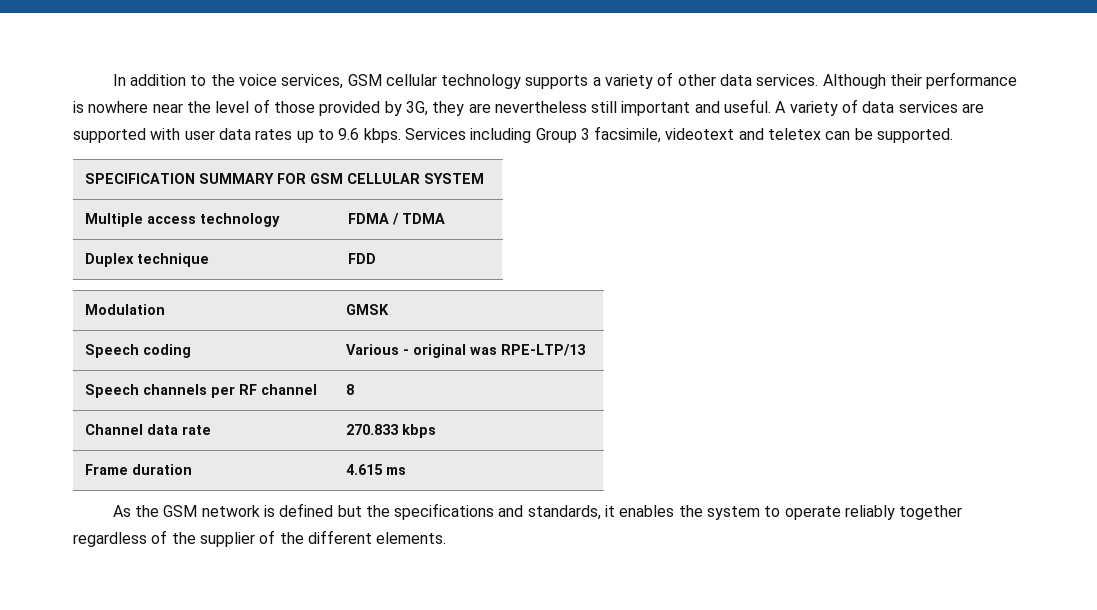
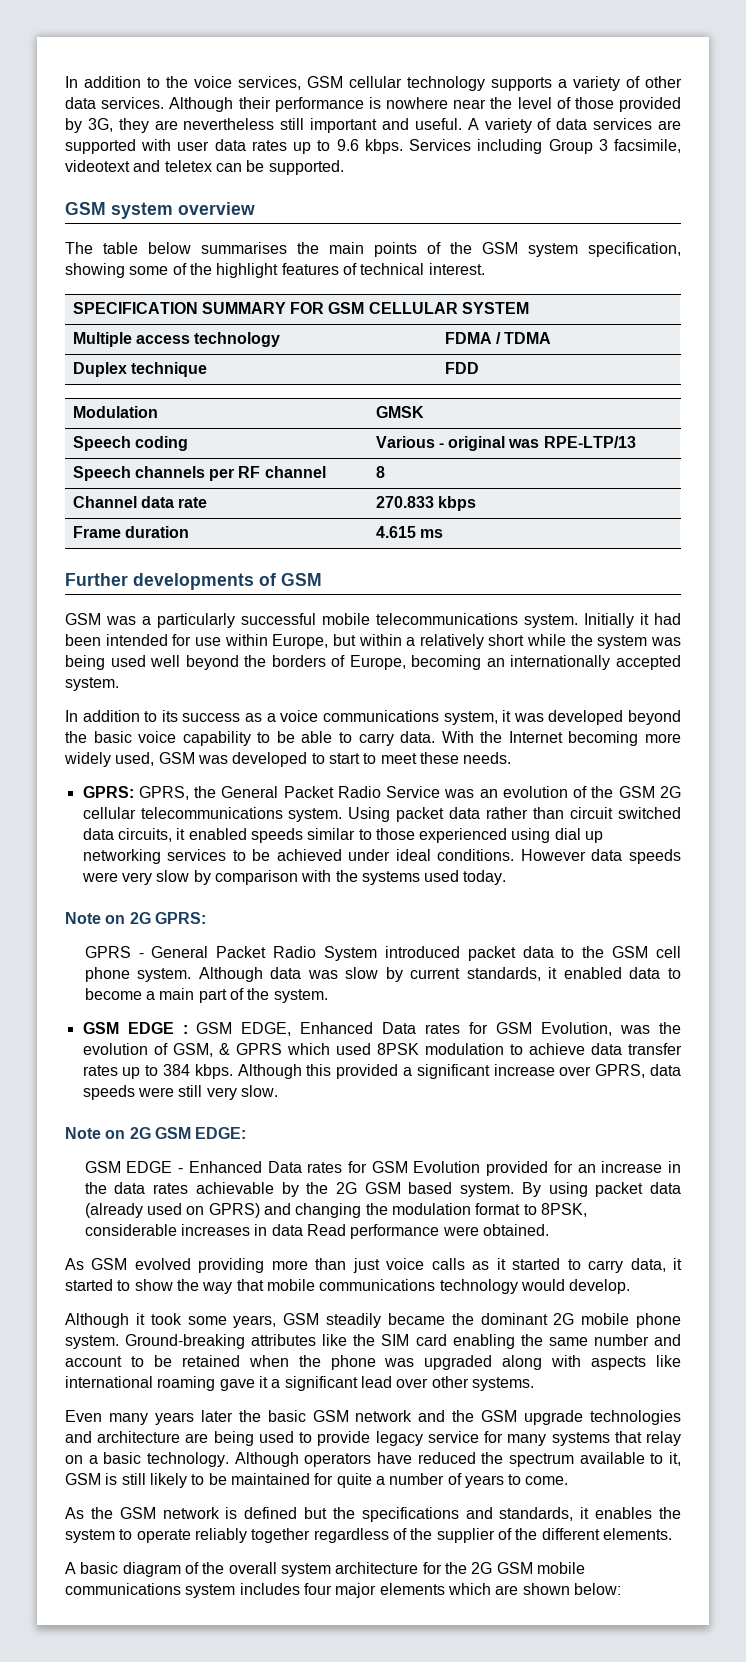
(954, 135) none -> [65,202,255,219] [65,242,681,257] [65,263,485,278] // GSM system overview // The table below summarises the main points of the GSM system specification, showing some of the highlight features of technical interest.
(407, 471) none -> [65,573,322,590] [65,613,681,628] [65,634,681,649] [65,655,681,670] [65,677,119,691] [65,710,682,725] [65,731,681,746] [64,752,512,767] [82,786,681,800] [82,807,681,822] [82,828,604,843] [82,849,681,864] [81,870,507,885] [65,912,206,924] [84,946,681,961] [84,967,681,982] [84,988,328,1003] [82,1022,681,1036] [82,1043,682,1057] [82,1064,681,1079] [82,1085,278,1100] [65,1127,247,1139] [84,1161,682,1176] [84,1182,682,1197] [84,1203,587,1218] [84,1224,549,1239] [65,1258,683,1273] [65,1279,631,1294] [65,1313,681,1328] [65,1334,681,1349] [65,1355,681,1370] [65,1376,534,1391] [65,1410,681,1425] [65,1431,681,1446] [65,1452,681,1467] [65,1473,569,1488] // Further developments of GSM // GSM was a particularly successful mobile telecommunications system. Initially it had been intended for use within Europe, but within a relatively short while the system was being used well beyond the borders of Europe, becoming an internationally accepted system. // In addition to its success as a voice communications system, it was developed beyond the basic voice capability to be able to carry data. With the Internet becoming more widely used, GSM was developed to start to meet these needs. // GPRS: GPRS, the General Packet Radio Service was an evolution of the GSM 2G cellular telecommunications system. Using packet data rather than circuit switched data circuits, it enabled speeds similar to those experienced using dial up networking services to be achieved under ideal conditions. However data speeds were very slow by comparison with the systems used today. // Note on 2G GPRS: // GPRS - General Packet Radio System introduced packet data to the GSM cell phone system. Although data was slow by current standards, it enabled data to become a main part of the system. // GSM EDGE : GSM EDGE, Enhanced Data rates for GSM Evolution, was the evolution of GSM, & GPRS which used 8PSK modulation to achieve data transfer rates up to 384 kbps. Although this provided a significant increase over GPRS, data speeds were still very slow. // Note on 2G GSM EDGE: // GSM EDGE - Enhanced Data rates for GSM Evolution provided for an increase in the data rates achievable by the 2G GSM based system. By using packet data (already used on GPRS) and changing the modulation format to 8PSK, considerable increases in data Read performance were obtained. // As GSM evolved providing more than just voice calls as it started to carry data, it started to show the way that mobile communications technology would develop. // Although it took some years, GSM steadily became the dominant 2G mobile phone system. Ground-breaking attributes like the SIM card enabling the same number and account to be retained when the phone was upgraded along with aspects like international roaming gave it a significant lead over other systems. // Even many years later the basic GSM network and the GSM upgrade technologies and architecture are being used to provide legacy service for many systems that relay on a basic technology. Although operators have reduced the spectrum available to it, GSM is still likely to be maintained for quite a number of years to come.
(447, 538) none -> [65,1562,585,1577] [65,1583,621,1598] // A basic diagram of the overall system architecture for the 2G GSM mobile communications system includes four major elements which are shown below:

